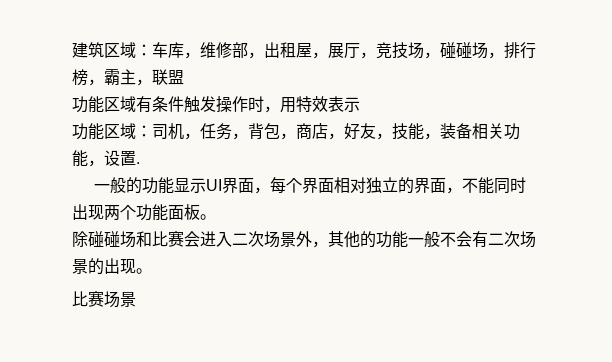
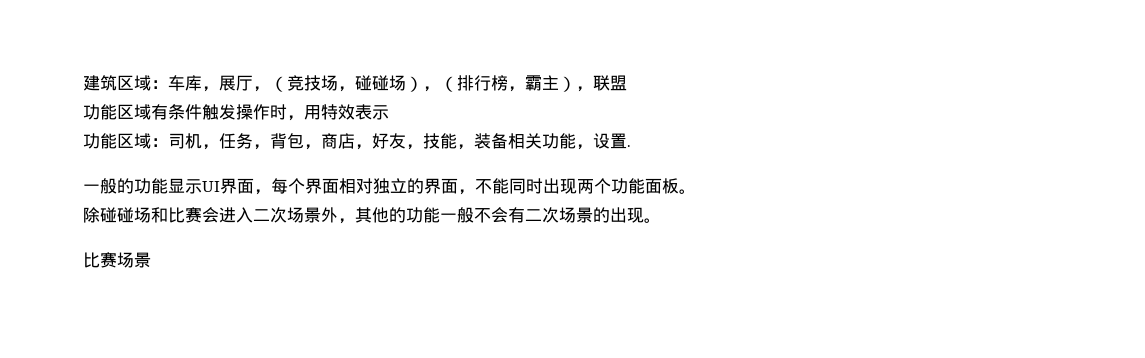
[200,42,376,59] 维修部，出租屋，展厅， -> [219,75,287,92] 展厅，（
[488,52,504,59] ， -> [406,76,457,92] ），（
(136, 77) none -> [559,76,576,92] ）

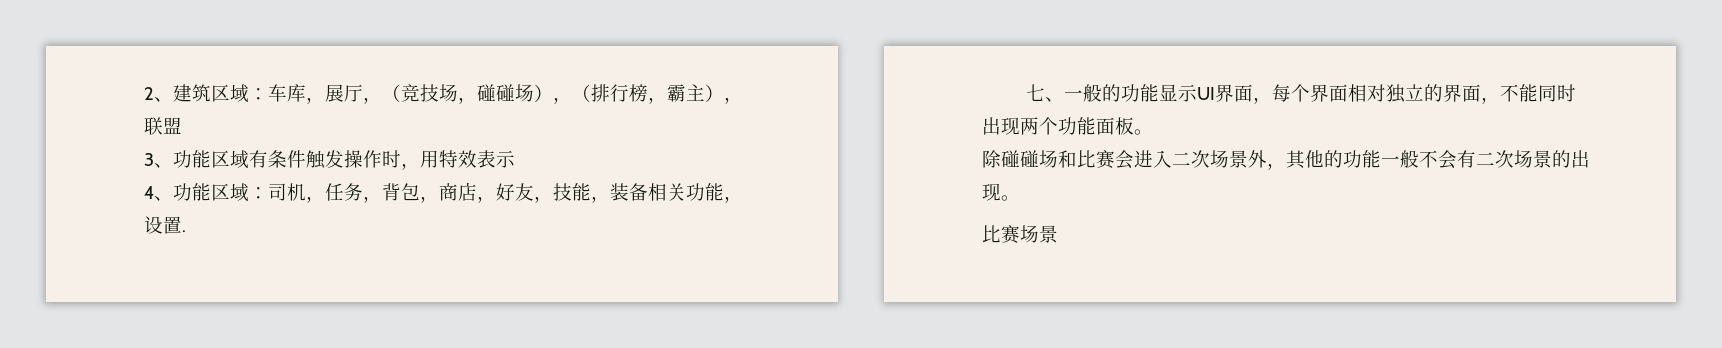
(83, 83) none -> [144,87,173,102] 2、
(627, 83) none -> [144,153,173,168] 3、
(389, 112) none -> [144,186,173,201] 4、
(631, 146) none -> [1025,84,1064,102] 七、

